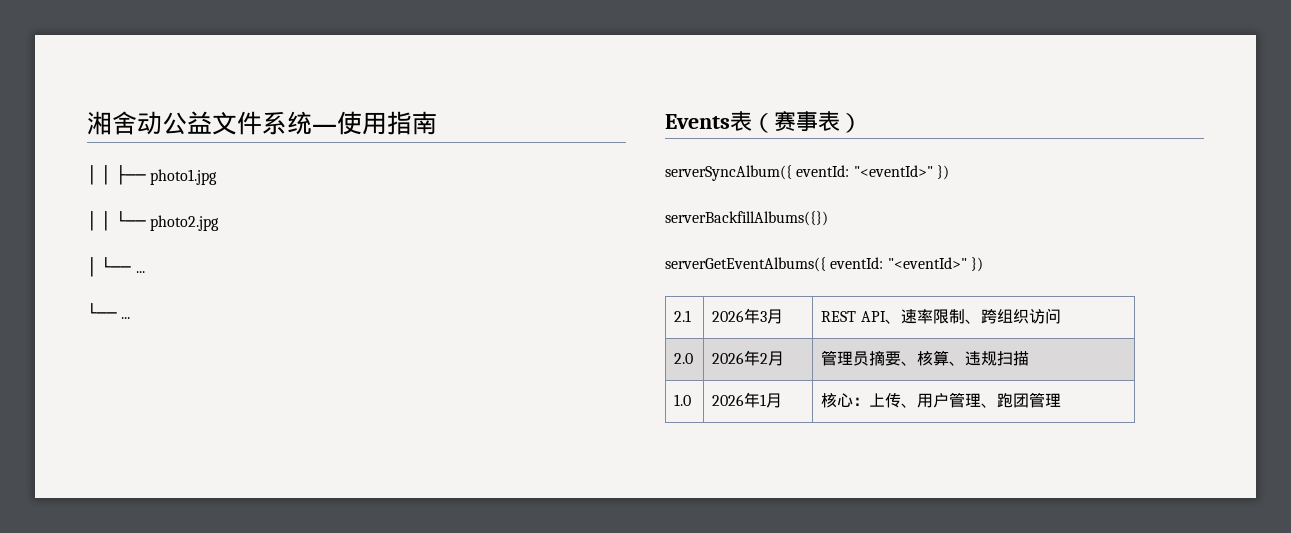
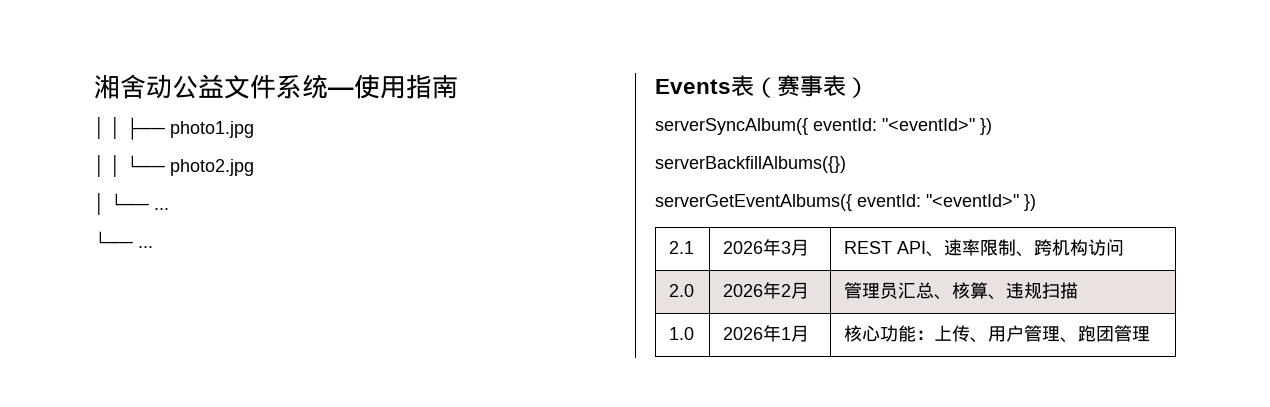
[996,309,1029,324] 组织 -> [1052,239,1089,256] 机构
[869,350,902,366] 摘要 -> [898,282,935,299] 汇总
(854, 400) none -> [880,325,917,342] 功能

